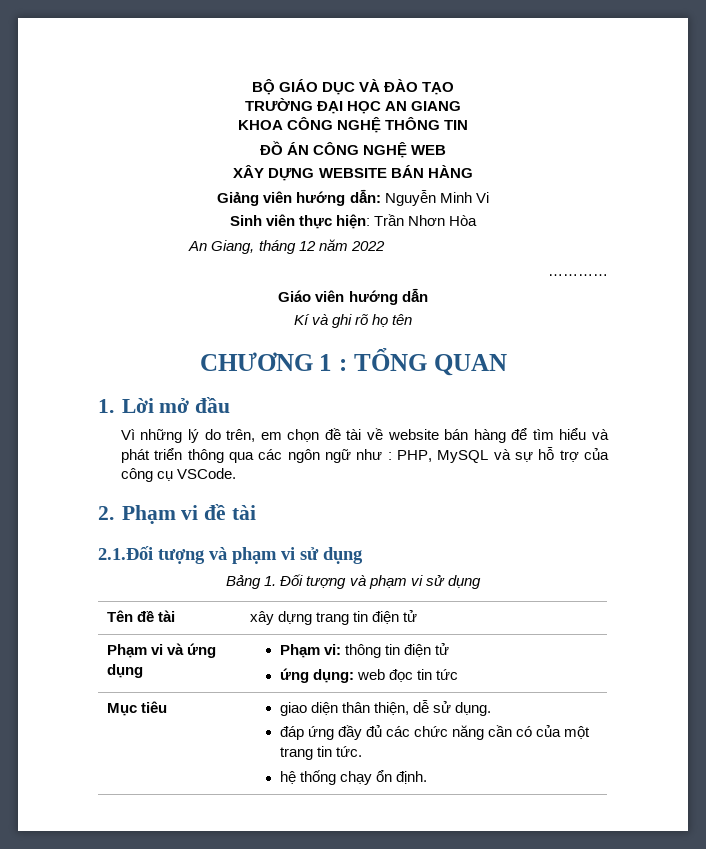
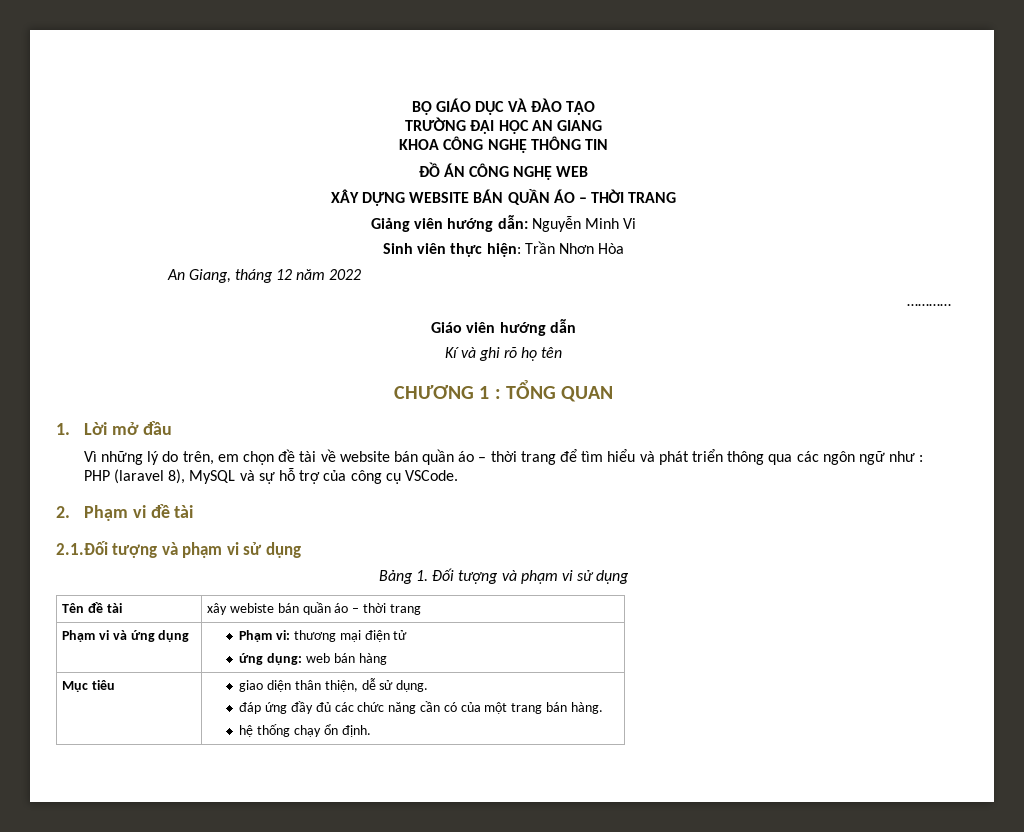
[427,165,473,178] HÀNG -> [507,189,677,205] QUẦN ÁO – THỜI TRANG
[473,429,506,443] hàng -> [422,449,556,465] quần áo – thời trang
[396,450,432,462] PHP, -> [83,469,186,484] PHP (laravel 8),
[277,610,417,625] dựng trang tin điện tử -> [230,602,421,615] webiste bán quần áo – thời trang
[344,644,400,658] thông tin -> [294,630,361,642] thương mại
[388,669,458,682] đọc tin tức -> [333,653,387,665] bán hàng
[316,746,362,757] tin tức. -> [545,702,603,714] bán hàng.

